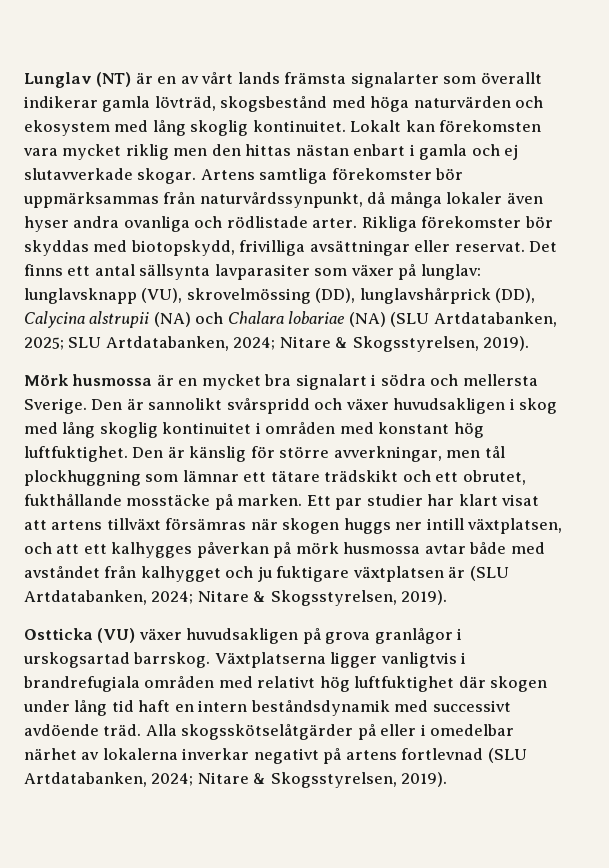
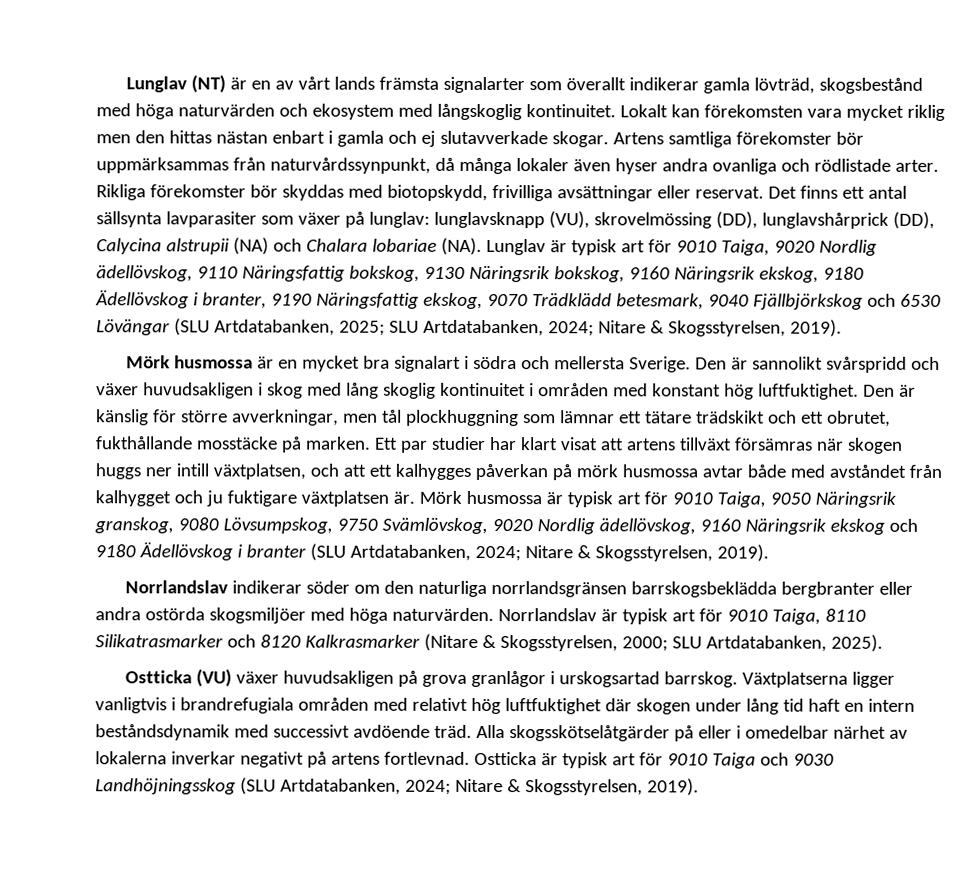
[152,120,249,136] lång skoglig -> [436,103,522,121] långskoglig
[348,312,386,327] (NA) -> [440,237,877,256] [96,265,864,283] [95,290,941,310] [96,319,170,336] (NA). Lunglav är typisk art för 9010 Taiga, 9020 Nordlig ädellövskog, 9110 Näringsfattig bokskog, 9130 Näringsrik bokskog, 9160 Näringsrik ekskog, 9180 Ädellövskog i branter, 9190 Näringsfattig ekskog, 9070 Trädklädd betesmark, 9040 Fjällbjörkskog och 6530 Lövängar
[448,566,509,581] [24,590,448,606] är (SLU Artdatabanken, 2024; Nitare & Skogsstyrelsen, 2019). -> [392,490,896,508] [94,517,918,535] [95,542,769,562] [124,580,913,598] [95,607,866,625] [95,633,883,652] är. Mörk husmossa är typisk art för 9010 Taiga, 9050 Näringsrik granskog, 9080 Lövsumpskog, 9750 Svämlövskog, 9020 Nordlig ädellövskog, 9160 Näringsrik ekskog och 9180 Ädellövskog i branter (SLU Artdatabanken, 2024; Nitare & Skogsstyrelsen, 2019). // Norrlandslav indikerar söder om den naturliga norrlandsgränsen barrskogsbeklädda bergbranter eller andra ostörda skogsmiljöer med höga naturvärden. Norrlandslav är typisk art för 9010 Taiga, 8110 Silikatrasmarker och 8120 Kalkrasmarker (Nitare & Skogsstyrelsen, 2000; SLU Artdatabanken, 2025).
[401,748,484,760] fortlevnad -> [383,751,834,769] [95,778,236,795] fortlevnad. Ostticka är typisk art för 9010 Taiga och 9030 Landhöjningsskog

